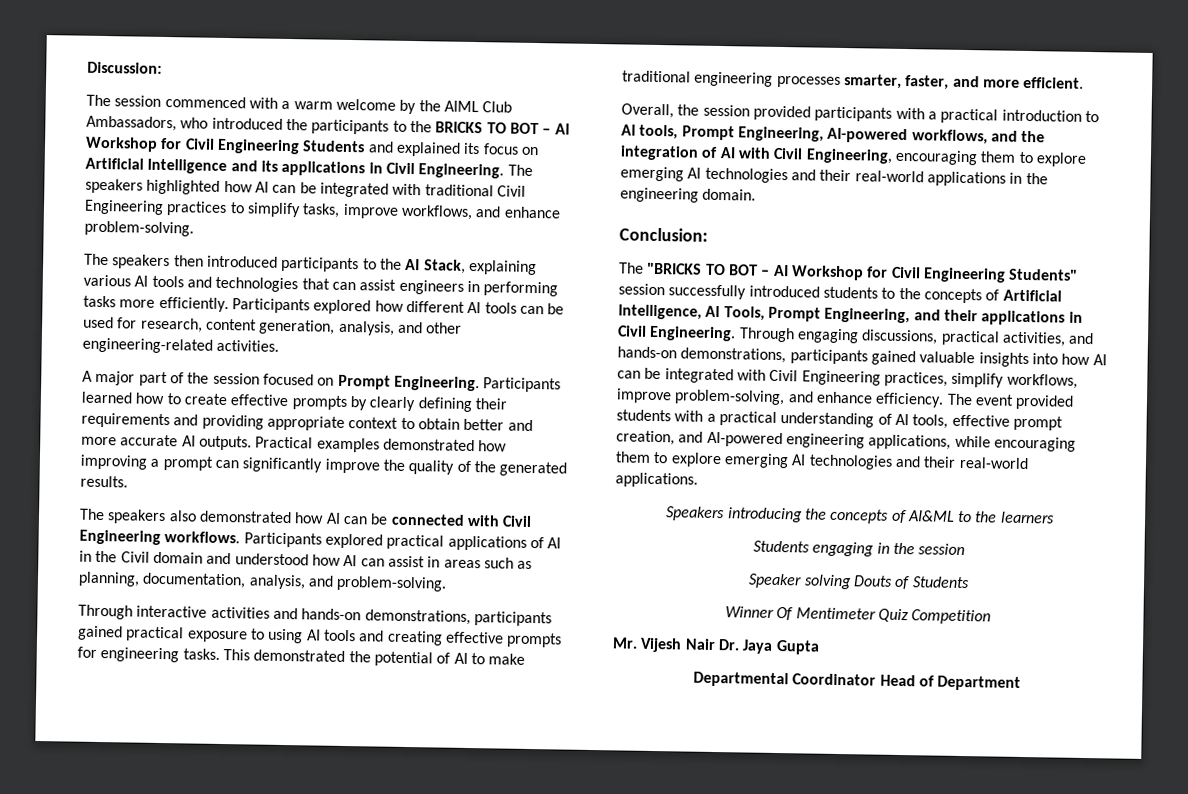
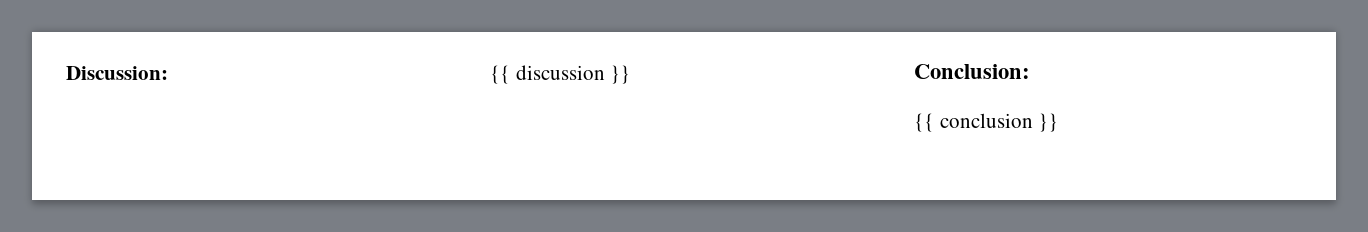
[86,94,513,115] [86,115,570,135] [85,136,539,157] [85,157,533,179] [85,178,526,198] [84,199,561,220] [84,220,194,237] [84,253,537,276] [83,274,559,297] [83,295,565,315] [83,316,463,336] [82,337,280,354] [82,370,562,393] [81,391,507,413] [81,412,533,432] [81,434,508,453] [80,454,568,477] [80,475,128,488] [79,508,533,528] [79,529,562,551] [79,550,533,570] [78,571,448,592] [78,604,552,627] [77,625,563,648] [77,646,526,667] [622,70,1085,90] [621,103,1099,124] [621,124,1046,145] [620,145,1087,167] [620,166,1048,187] [620,187,757,203] [619,227,708,242] [619,262,1079,283] [618,283,1062,304] [618,304,1083,326] [617,325,1095,347] [617,346,1107,368] [617,367,1078,389] [616,388,1075,410] [616,409,1063,431] [616,430,1076,452] [615,451,1029,470] [615,472,698,488] [666,506,1055,524] [752,540,966,557] [748,573,970,590] [724,606,992,625] [612,637,820,655] [692,671,1022,691] The session commenced with a warm welcome by the AIML Club Ambassadors, who introduced the participants to the BRICKS TO BOT – AI Workshop for Civil Engineering Students and explained its focus on Artificial Intelligence and its applications in Civil Engineering. The speakers highlighted how AI can be integrated with traditional Civil Engineering practices to simplify tasks, improve workflows, and enhance problem-solving. // The speakers then introduced participants to the AI Stack, explaining various AI tools and technologies that can assist engineers in performing tasks more efficiently. Participants explored how different AI tools can be used for research, content generation, analysis, and other engineering-related activities. // A major part of the session focused on Prompt Engineering. Participants learned how to create effective prompts by clearly defining their requirements and providing appropriate context to obtain better and more accurate AI outputs. Practical examples demonstrated how improving a prompt can significantly improve the quality of the generated results. // The speakers also demonstrated how AI can be connected with Civil Engineering workflows. Participants explored practical applications of AI in the Civil domain and understood how AI can assist in areas such as planning, documentation, analysis, and problem-solving. // Through interactive activities and hands-on demonstrations, participants gained practical exposure to using AI tools and creating effective prompts for engineering tasks. This demonstrated the potential of AI to make traditional engineering processes smarter, faster, and more efficient. // Overall, the session provided participants with a practical introduction to AI tools, Prompt Engineering, AI-powered workflows, and the integration of AI with Civil Engineering, encouraging them to explore emerging AI technologies and their real-world applications in the engineering domain. // Conclusion: // The "BRICKS TO BOT – AI Workshop for Civil Engineering Students" session successfully introduced students to the concepts of Artificial Intelligence, AI Tools, Prompt Engineering, and their applications in Civil Engineering. Through engaging discussions, practical activities, and hands-on demonstrations, participants gained valuable insights into how AI can be integrated with Civil Engineering practices, simplify workflows, improve problem-solving, and enhance efficiency. The event provided students with a practical understanding of AI tools, effective prompt creation, and AI-powered engineering applications, while encouraging them to explore emerging AI technologies and their real-world applications. // Speakers introducing the concepts of AI&ML to the learners // Students engaging in the session // Speaker solving Douts of Students // Winner Of Mentimeter Quiz Competition // Mr. Vijesh Nair Dr. Jaya Gupta // Departmental Coordinator Head of Department -> [490,65,631,84] [914,64,1030,79] [914,113,1059,132] {{ discussion }} // Conclusion: // {{ conclusion }}

